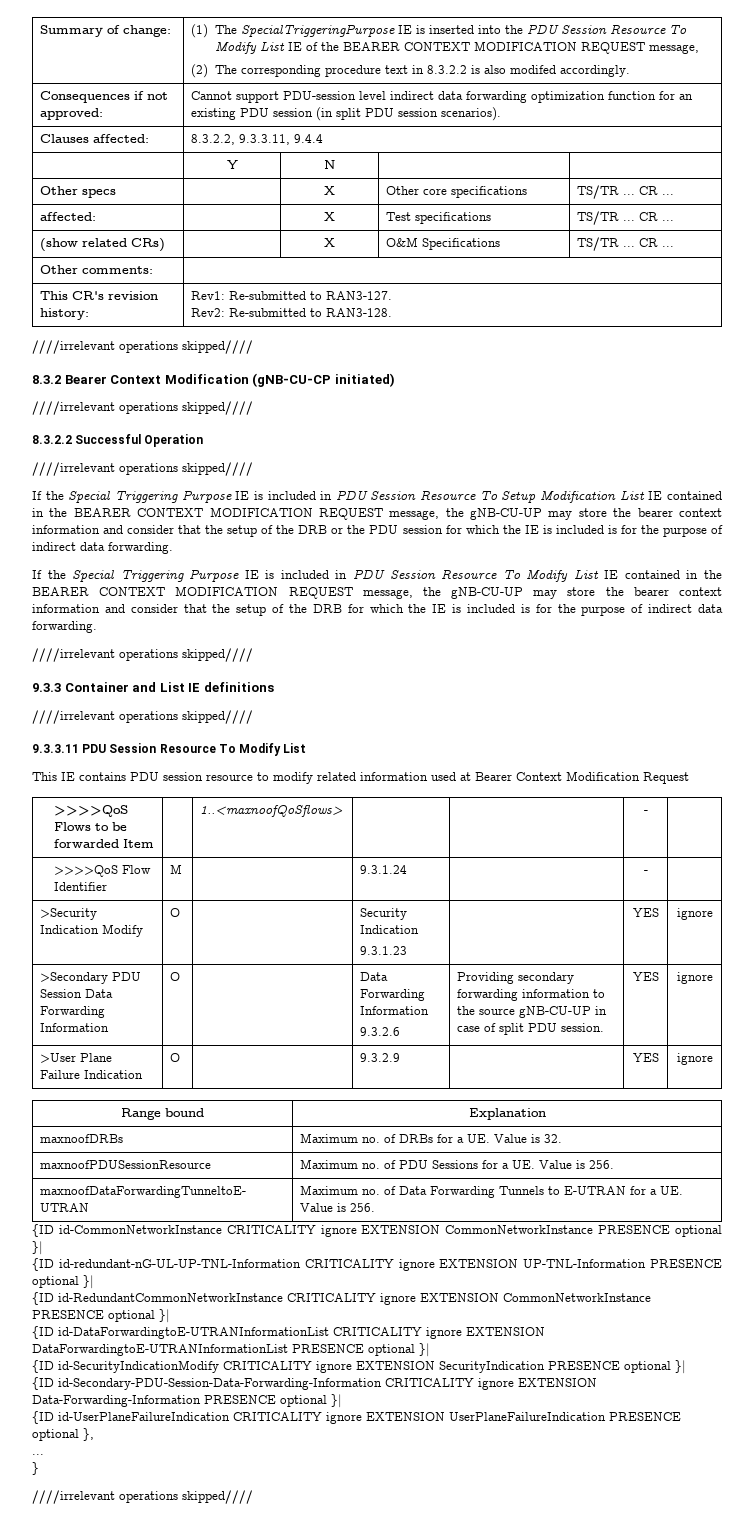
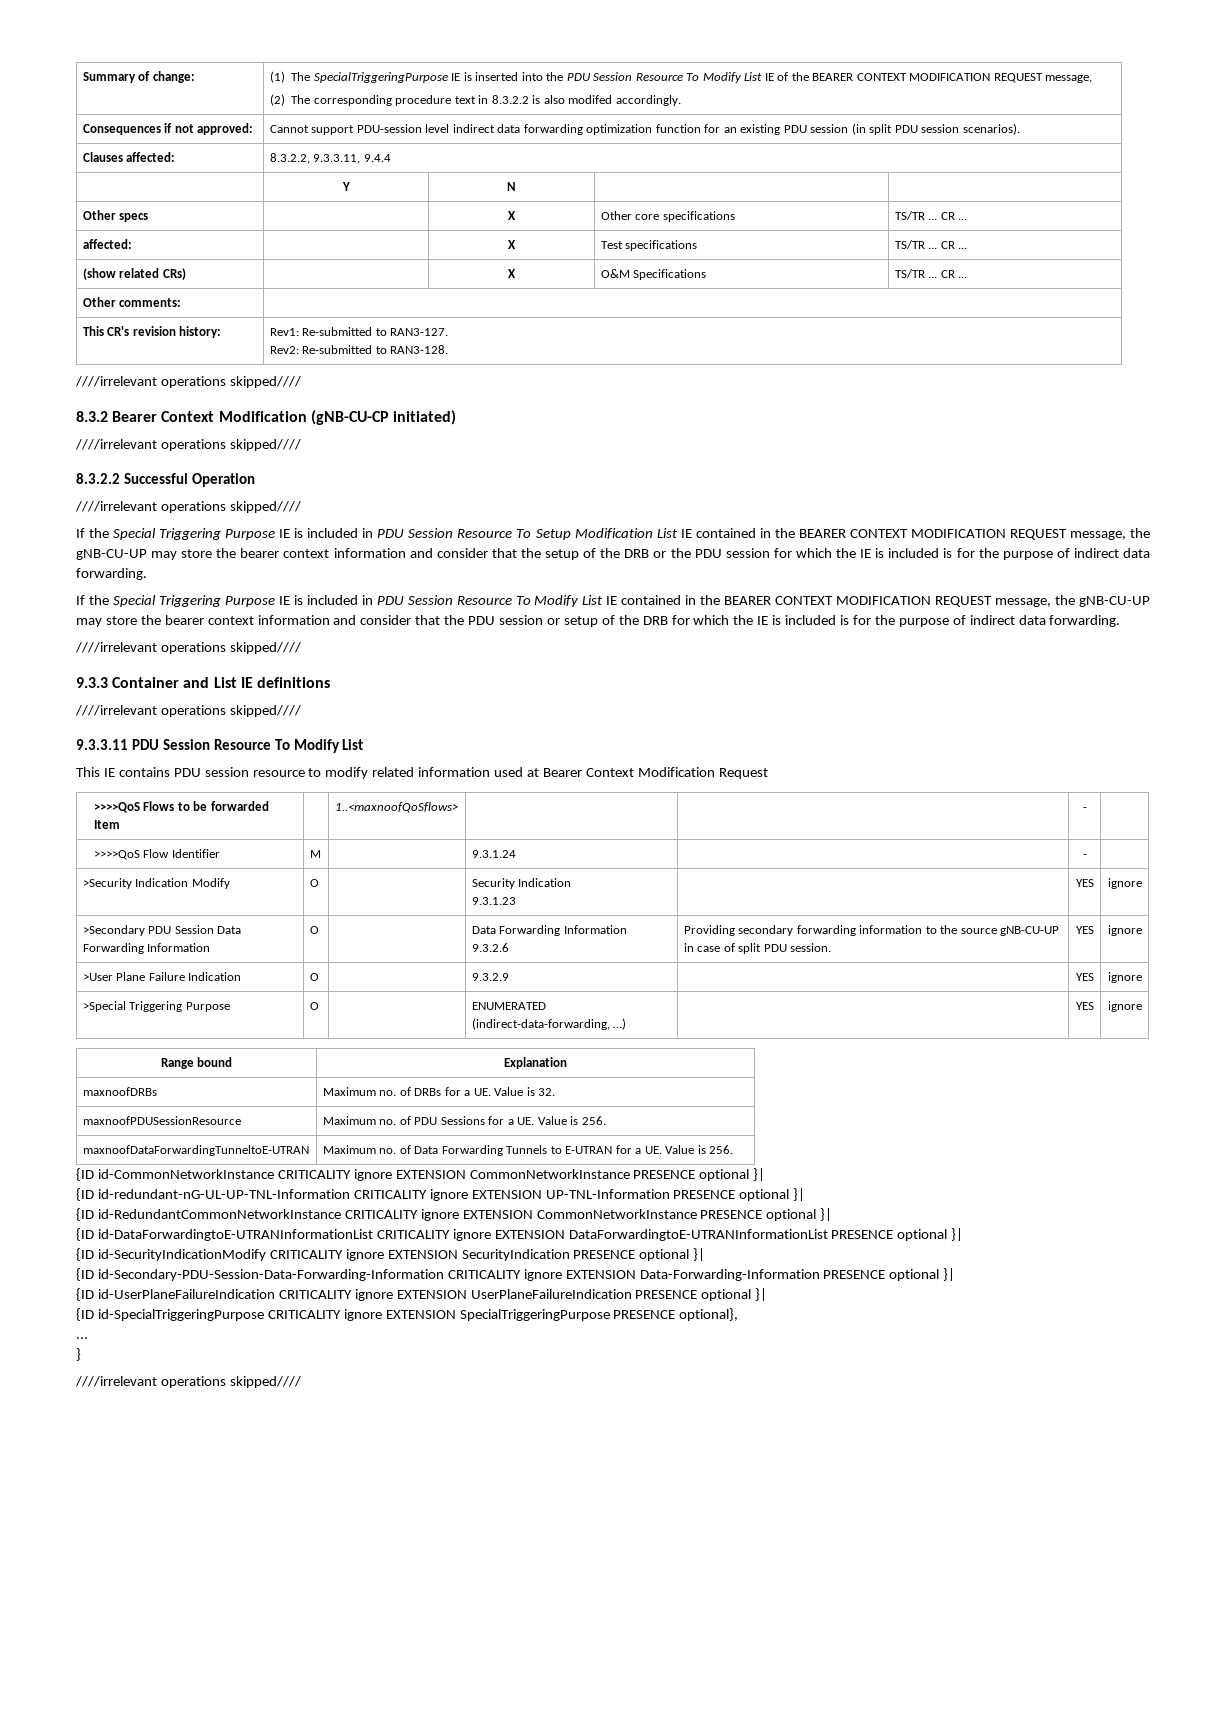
(231, 608) none -> [468,615,560,625] PDU session or
(713, 1059) none -> [82,1001,230,1012] [309,1002,319,1010] [471,1002,546,1010] [471,1018,627,1030] [1075,1002,1094,1010] [1107,1001,1142,1012] // >Special Triggering Purpose | O | | ENUMERATED (indirect-data-forwarding, …) | | YES | ignore
[83,1428,94,1441] }, -> [755,1288,768,1301] [76,1308,739,1321] }| // {ID id-SpecialTriggeringPurpose CRITICALITY ignore EXTENSION SpecialTriggeringPurpose PRESENCE optional},

